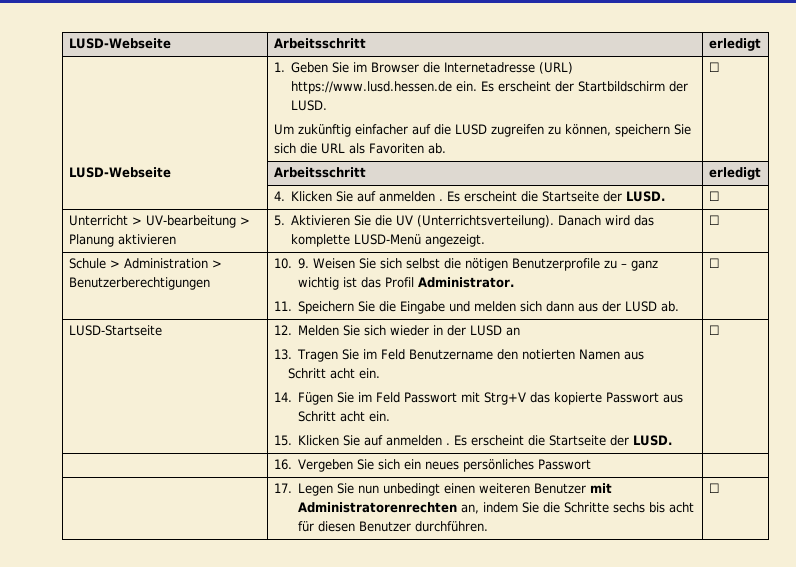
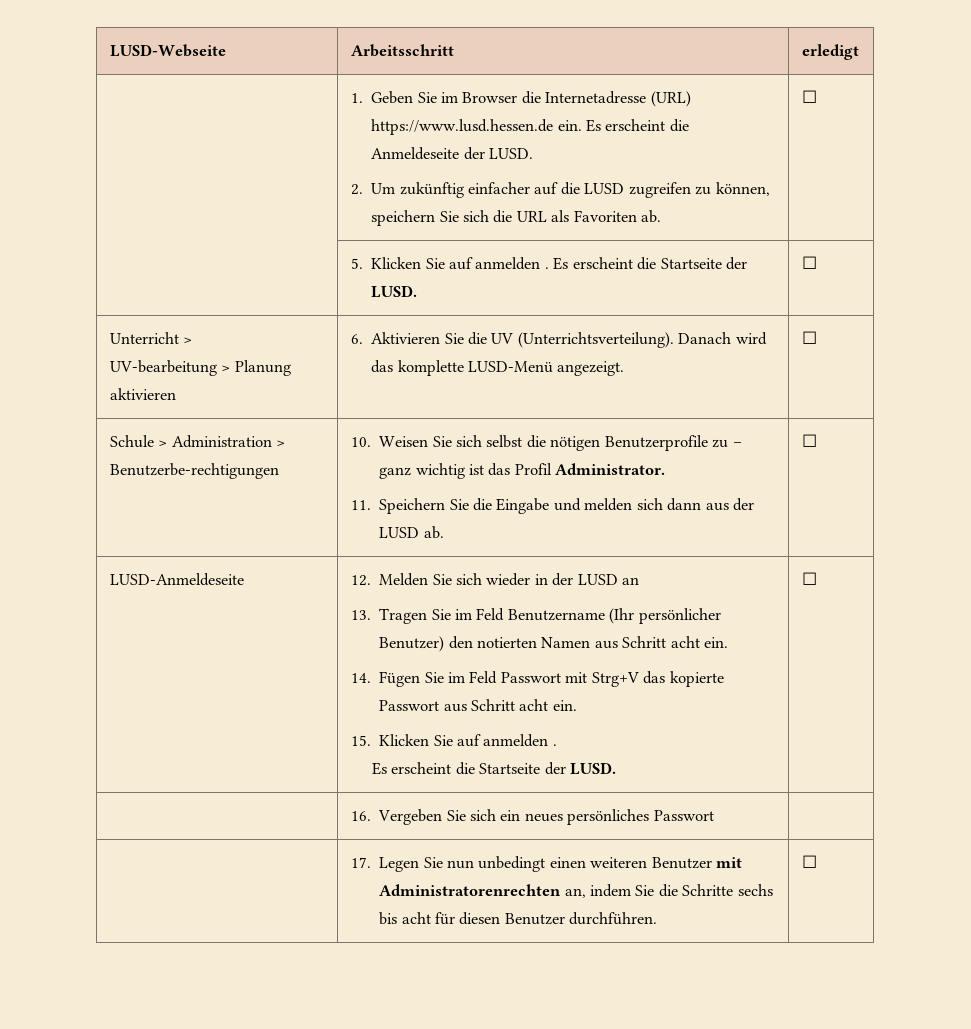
[555,81,666,92] der Startbildschirm -> [669,119,689,132] [371,147,460,160] die Anmeldeseite
(328, 105) none -> [350,184,363,195] 2.
[68,167,171,178] [273,167,366,178] [708,167,761,180] [273,191,285,201] LUSD-Webseite | Arbeitsschritt | erledigt // | 4. -> [350,258,363,269] | 5.
(142, 221) none -> (193, 340) //
[273,215,285,226] 5. -> [350,334,363,344] 6.
[68,277,210,290] Benutzerberechtigungen -> [109,463,279,479] Benutzerbe-rechtigungen
[298,258,310,269] 9. -> (371, 442) none
[68,325,162,336] LUSD-Startseite -> [109,573,244,586] LUSD-Anmeldeseite
(494, 354) none -> [609,608,721,624] [379,636,445,652] (Ihr persönlicher Benutzer)
(645, 355) // -> (618, 645) none
(451, 444) none -> (557, 745) //

